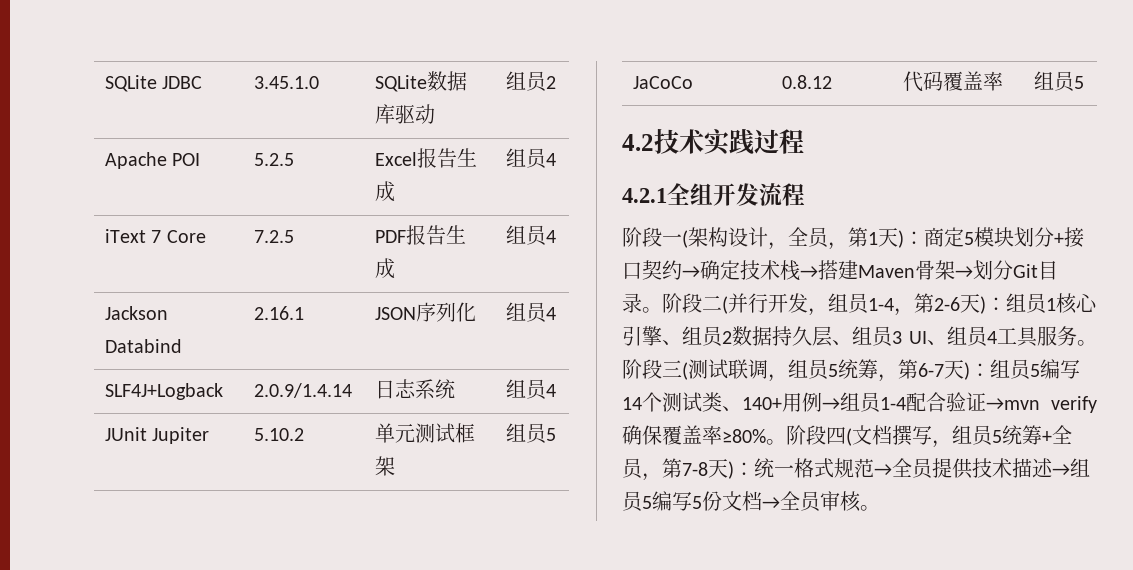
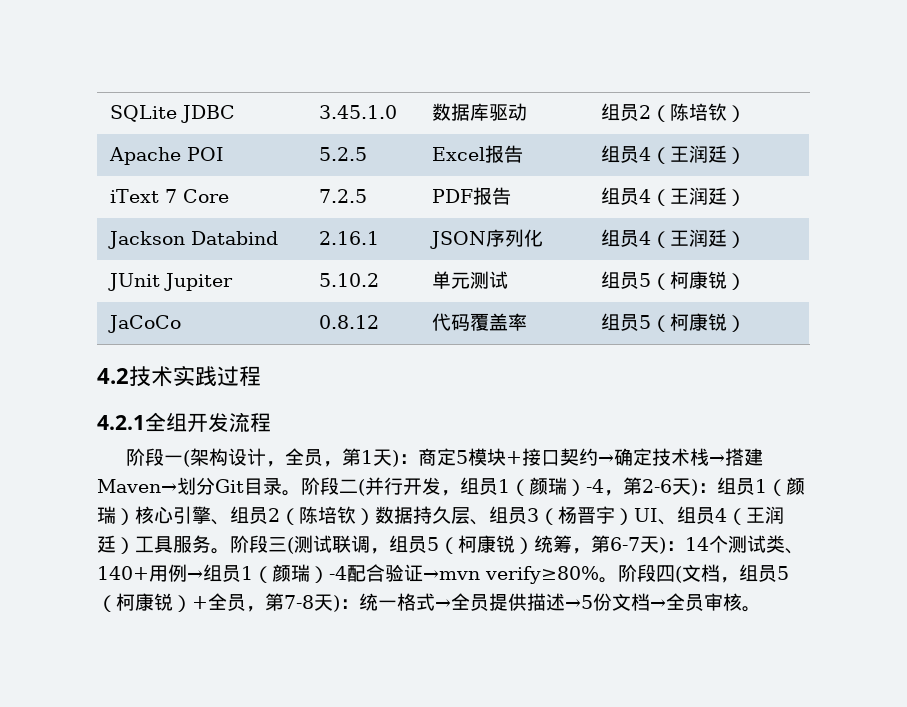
[374,75,427,92] SQLite -> (397, 112) none
(556, 82) none -> [650,103,746,122] （陈培钦）
[456,148,477,167] [374,181,395,202] [505,148,556,169] 生成 | 组员4 -> [600,145,746,164] | 组员4（王润廷）
[445,225,466,244] [374,258,395,279] [505,225,556,246] 生成 | 组员4 -> [600,187,746,206] | 组员4（王润廷）
[104,383,223,400] [253,383,352,398] [374,379,455,399] [505,379,556,400] // SLF4J+Logback | 2.0.9/1.4.14 | 日志系统 | 组员4 -> [650,229,746,248] （王润廷）
[454,423,475,443] [374,456,395,476] [505,423,556,444] 框架 | 组员5 -> [600,271,746,290] | 组员5（柯康锐）
(1084, 82) none -> [650,313,746,332] （柯康锐）
[1014,227,1054,247] 划分 -> (507, 457) none
[858,260,973,280] Maven骨架→ -> [97,479,177,493] Maven→
[868,298,894,311] 1-4 -> [498,477,604,496] 1（颜瑞）-4
(1056, 304) none -> [767,477,805,496] [97,506,135,525] （颜瑞）
(732, 337) none -> [280,506,375,525] （陈培钦）
(902, 337) none -> [539,506,634,525] （杨晋宇）
(997, 337) none -> [727,506,784,525] [97,535,135,554] （王润廷）
(838, 370) none -> [439,535,534,554] （柯康锐）
[990,359,1080,380] 组员5编写 -> (685, 546) none
[880,392,1097,413] [622,425,766,445] 1-4配合验证→mvn verify确保覆盖率≥80% -> [241,564,599,584] 1（颜瑞）-4配合验证→mvn verify≥80%
[892,425,1042,448] 撰写，组员5统筹 -> [720,564,789,583] [97,593,192,612] ，组员5（柯康锐）
[834,458,874,478] 规范 -> (435, 602) none
[972,458,1090,478] [622,491,702,512] 技术描述→组员5编写5 -> [527,593,593,611] 描述→5

